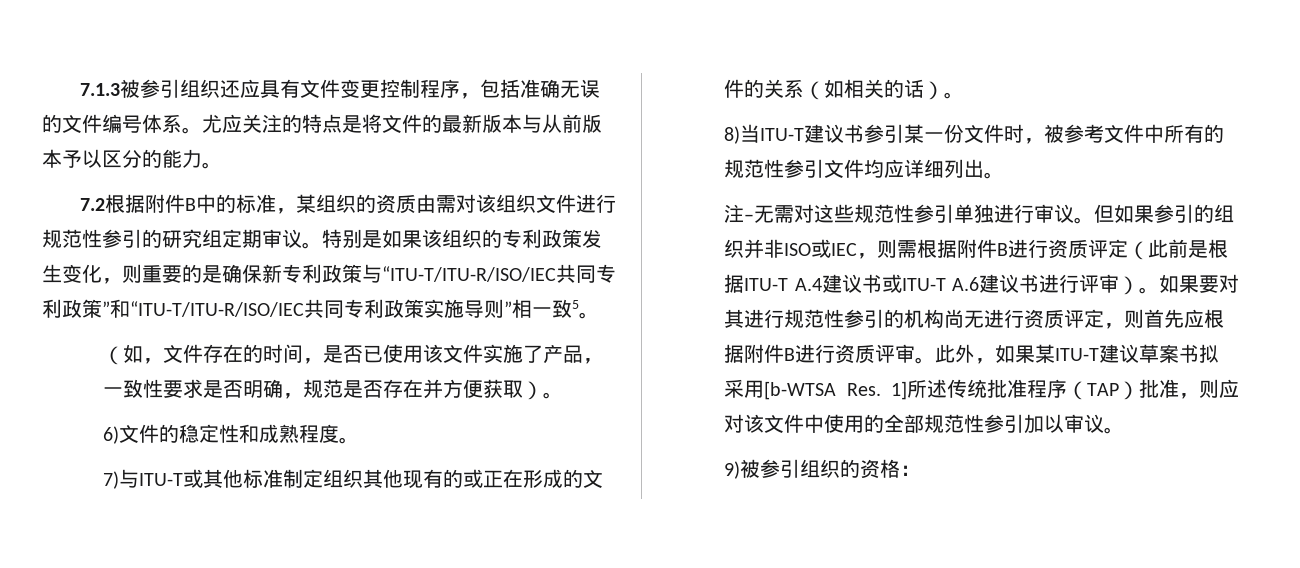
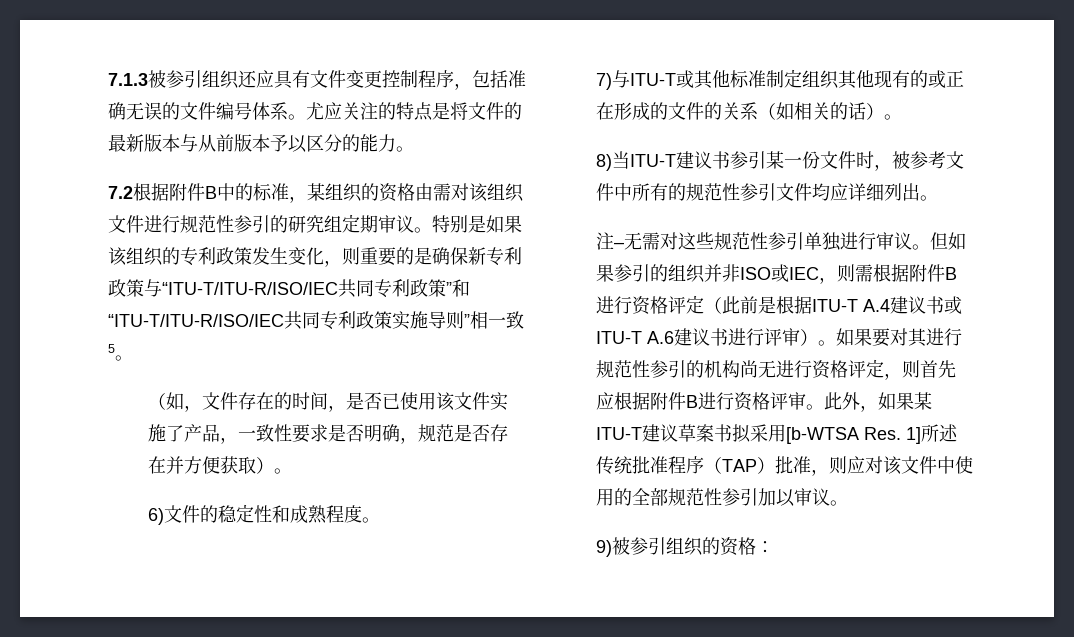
[396,194,417,213] 质 -> [397,183,415,201] 格
[1068,239,1089,258] 质 -> [650,296,669,314] 格
[1044,309,1065,328] 质 -> [830,360,849,378] 格
[855,344,876,363] 质 -> [752,392,771,410] 格

